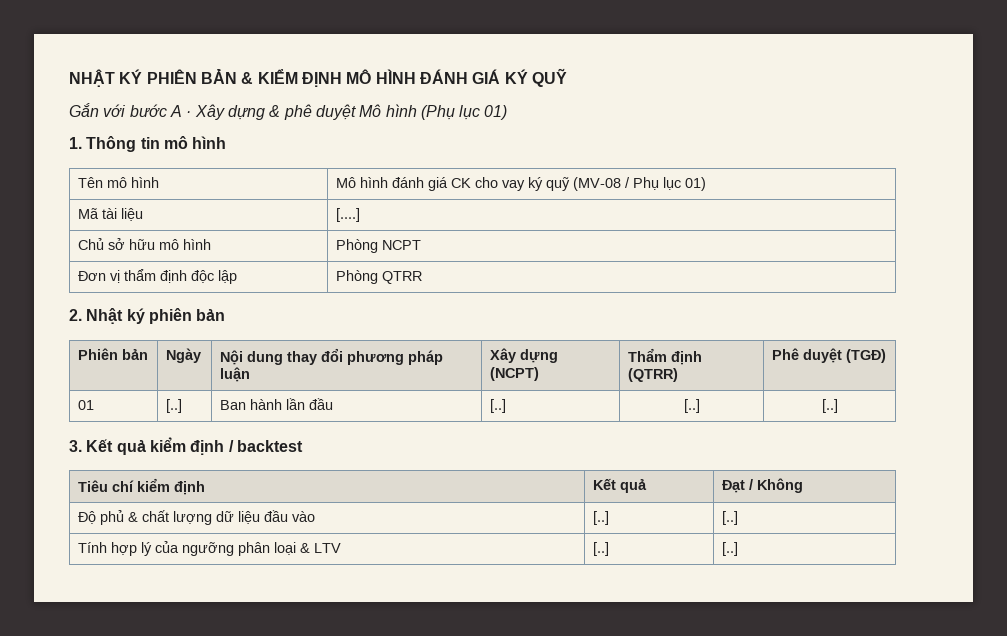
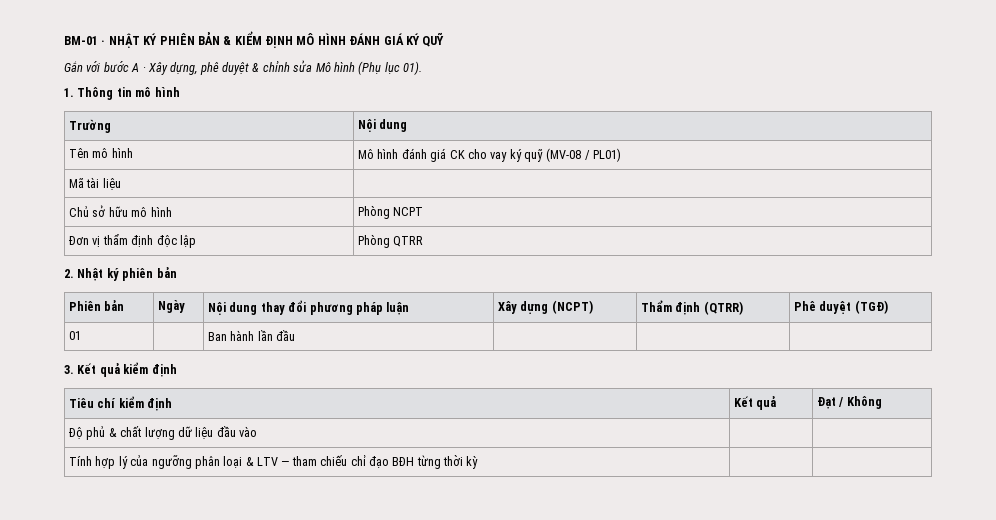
(69, 78) none -> [64,36,106,45] BM-01 ·
[227,104,356,120] dựng & phê duyệt -> [170,60,313,75] dựng, phê duyệt & chỉnh sửa
[484,105,508,120] 01) -> [403,61,422,75] 01).
(227, 142) none -> [69,119,112,133] [358,119,408,132] // Trường | Nội dung
[633,177,707,191] Phụ lục 01) -> [593,148,622,162] PL01)
[336,208,361,222] [....] -> (121, 184) none
[166,399,183,413] [..] -> (82, 335) none
[490,399,507,413] [683,399,700,413] [821,399,838,413] [..] | [..] | [..] -> (296, 335) | |
[228,440,303,452] / backtest -> (177, 370) none
[593,511,610,525] [722,511,739,525] [..] | [..] -> (258, 431) |
[593,542,610,556] [722,542,739,556] | [..] | [..] -> [281,455,479,469] — tham chiếu chỉ đạo BĐH từng thời kỳ | |

